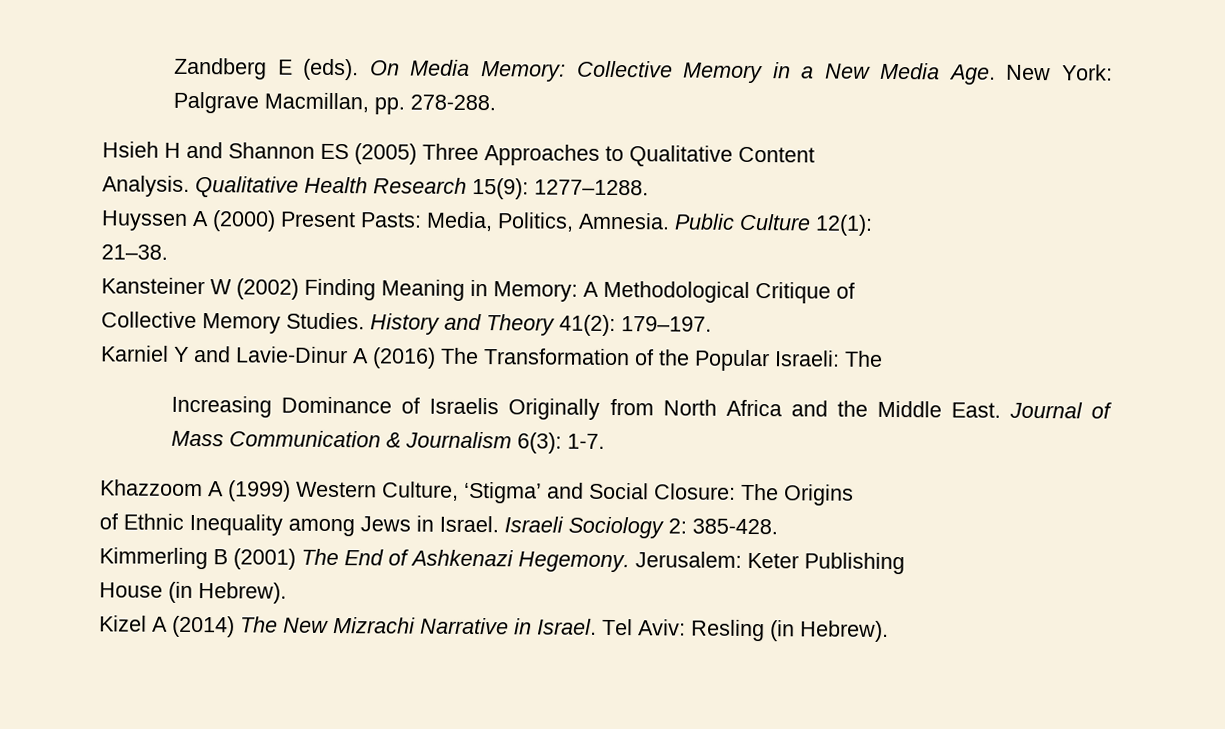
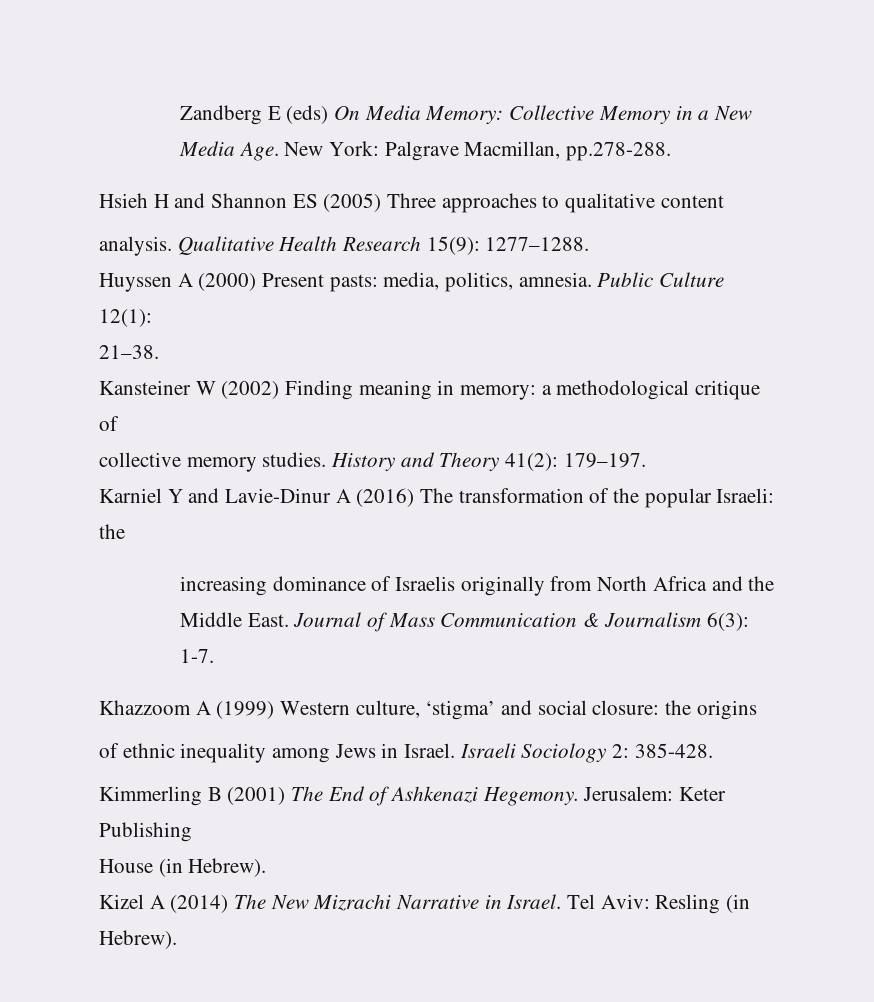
[303,58,360,81] (eds). -> [286,105,329,124] (eds)
[374,94,497,115] pp. 278-288. -> [566,142,672,161] pp.278-288.
[484,144,815,167] [102,175,190,197] Approaches to Qualitative Content // Analysis. -> [441,193,724,213] [99,236,172,256] approaches to qualitative content // analysis.
[360,211,670,232] Pasts: Media, Politics, Amnesia. -> [329,272,592,292] pasts: media, politics, amnesia.
[381,279,855,304] [101,311,365,334] Meaning in Memory: A Methodological Critique of // Collective Memory Studies. -> [358,380,761,400] [99,416,119,431] [99,452,327,472] meaning in memory: a methodological critique of // collective memory studies.
[483,348,630,366] Transformation -> [458,488,584,503] transformation
[694,349,883,372] [171,395,393,418] Popular Israeli: The // Increasing Dominance -> [644,488,775,508] [99,524,125,539] [180,576,366,596] popular Israeli: the // increasing dominance
[508,398,601,420] Originally -> [460,576,545,596] originally
[382,481,854,506] [99,513,283,536] Culture, ‘Stigma’ and Social Closure: The Origins // of Ethnic Inequality -> [355,700,757,720] [99,743,267,763] culture, ‘stigma’ and social closure: the origins // of ethnic inequality

